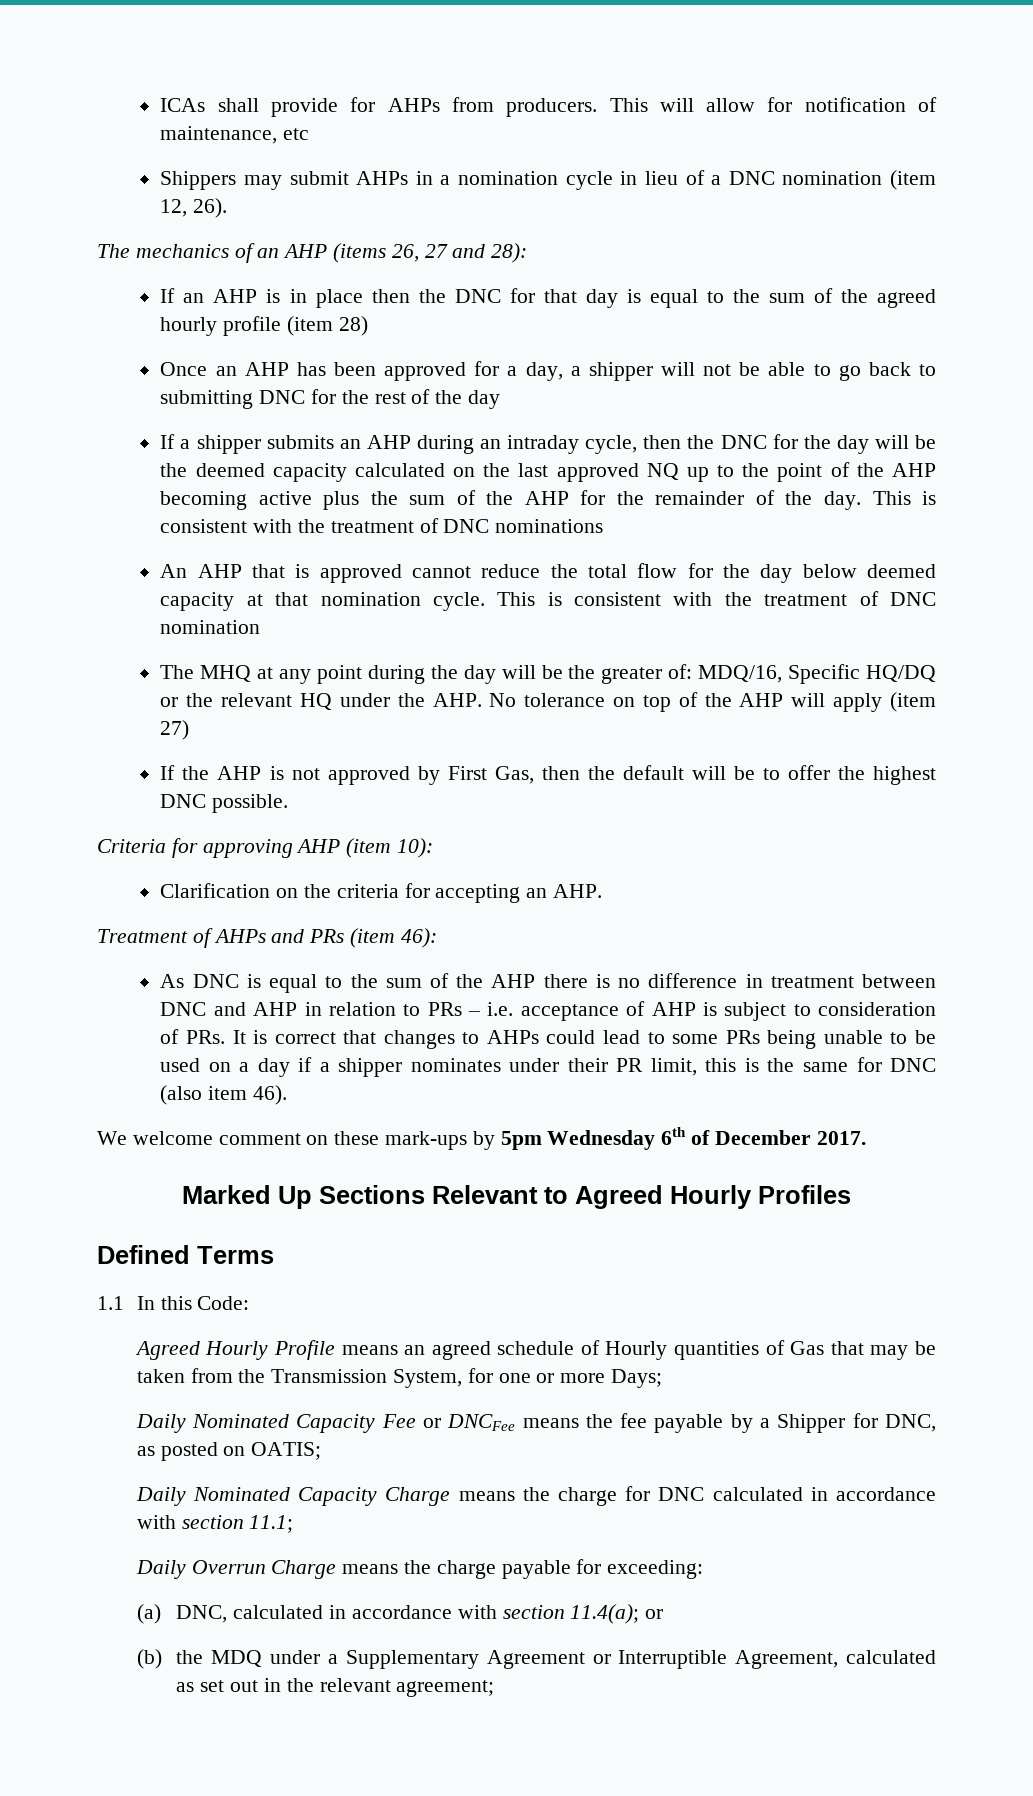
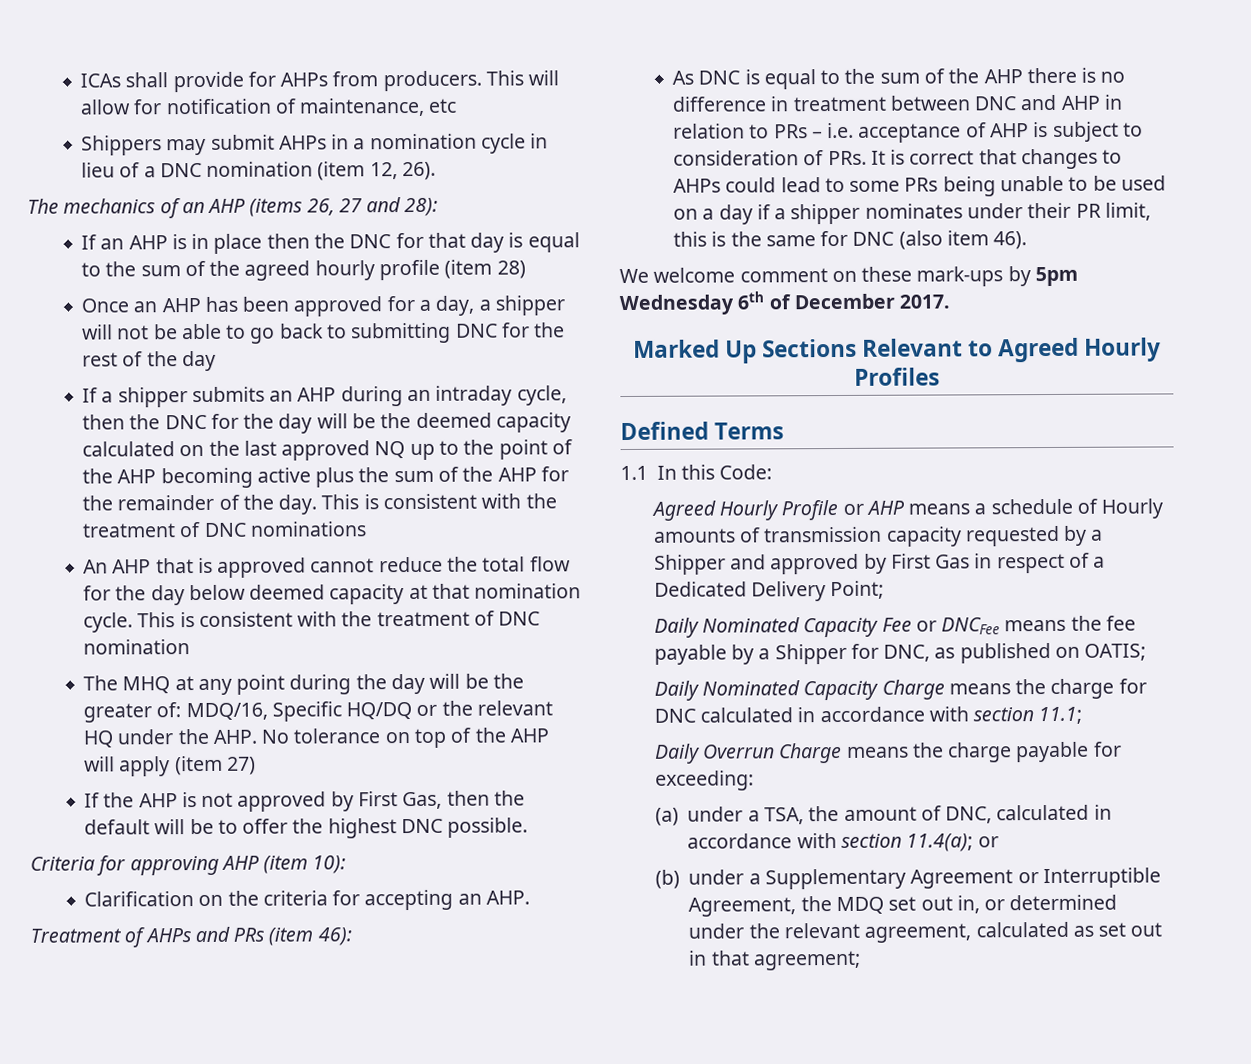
[341,1340,936,1360] [136,1368,662,1388] means an agreed schedule of Hourly quantities of Gas that may be taken from the Transmission System, for one or more Days; -> [842,498,1164,519] [652,525,1104,547] [653,552,1106,575] [653,580,885,602] or AHP means a schedule of Hourly amounts of transmission capacity requested by a Shipper and approved by First Gas in respect of a Dedicated Delivery Point;
[160,1442,218,1461] posted -> [959,642,1051,664] published
(161, 1614) none -> [687,805,942,825] under a TSA, the amount of
[176,1650,263,1667] the MDQ -> (680, 879) none
(839, 1659) none -> [800,894,1118,915] [688,922,972,943] the MDQ set out in, or determined under the relevant agreement,
[286,1678,391,1692] the relevant -> [710,950,750,966] that

